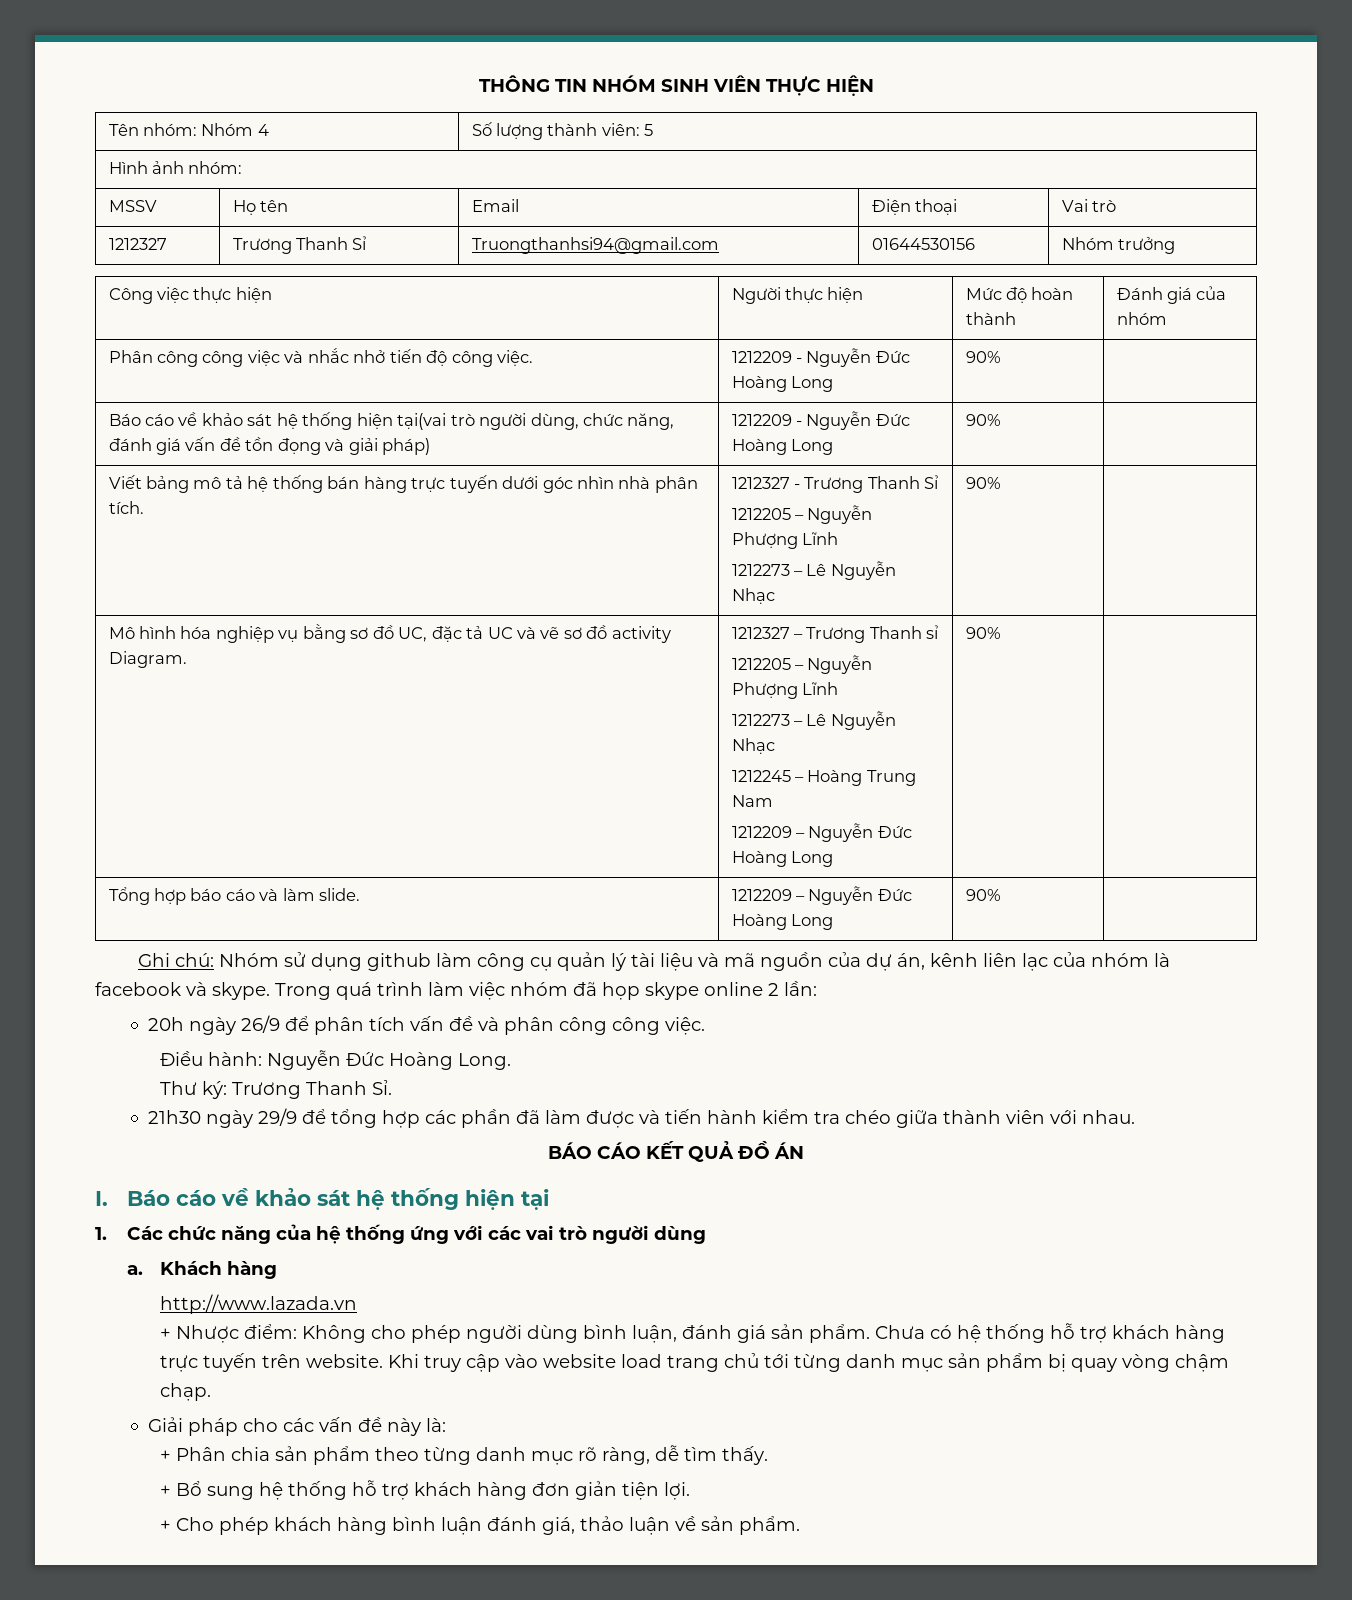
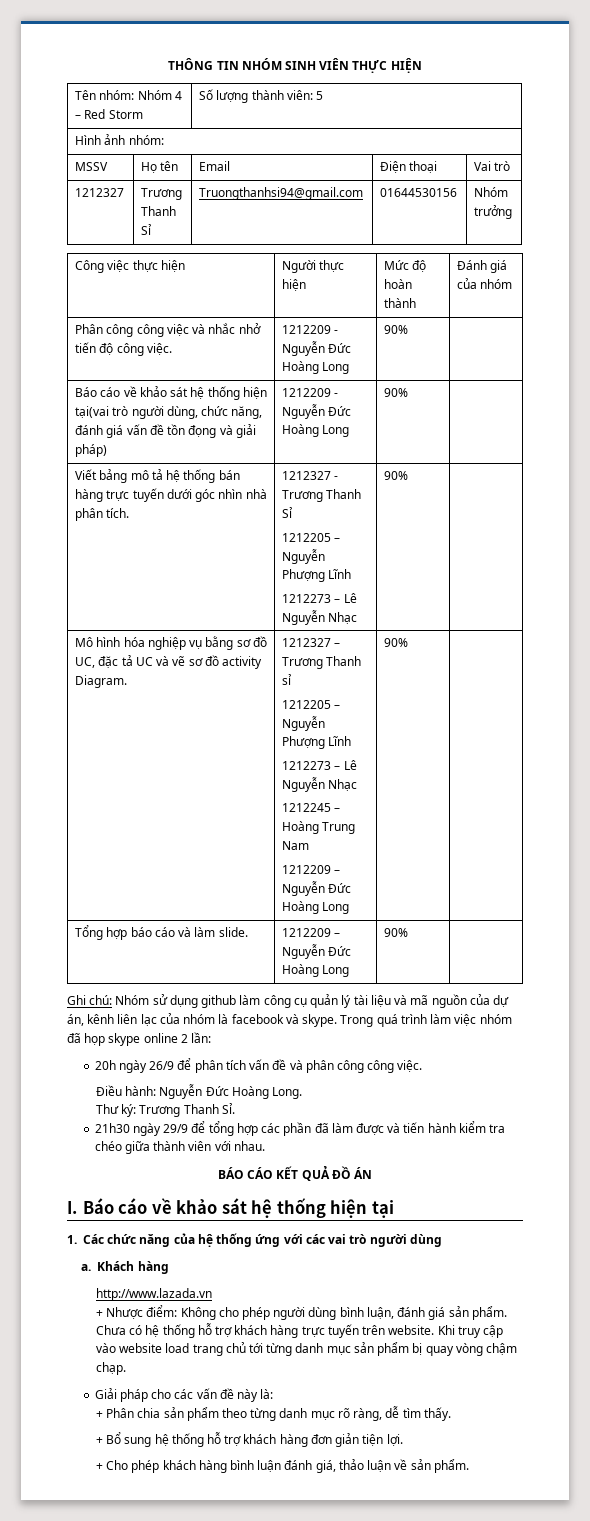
(269, 130) none -> [75,109,143,119] – Red Storm

